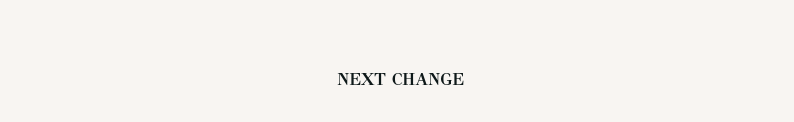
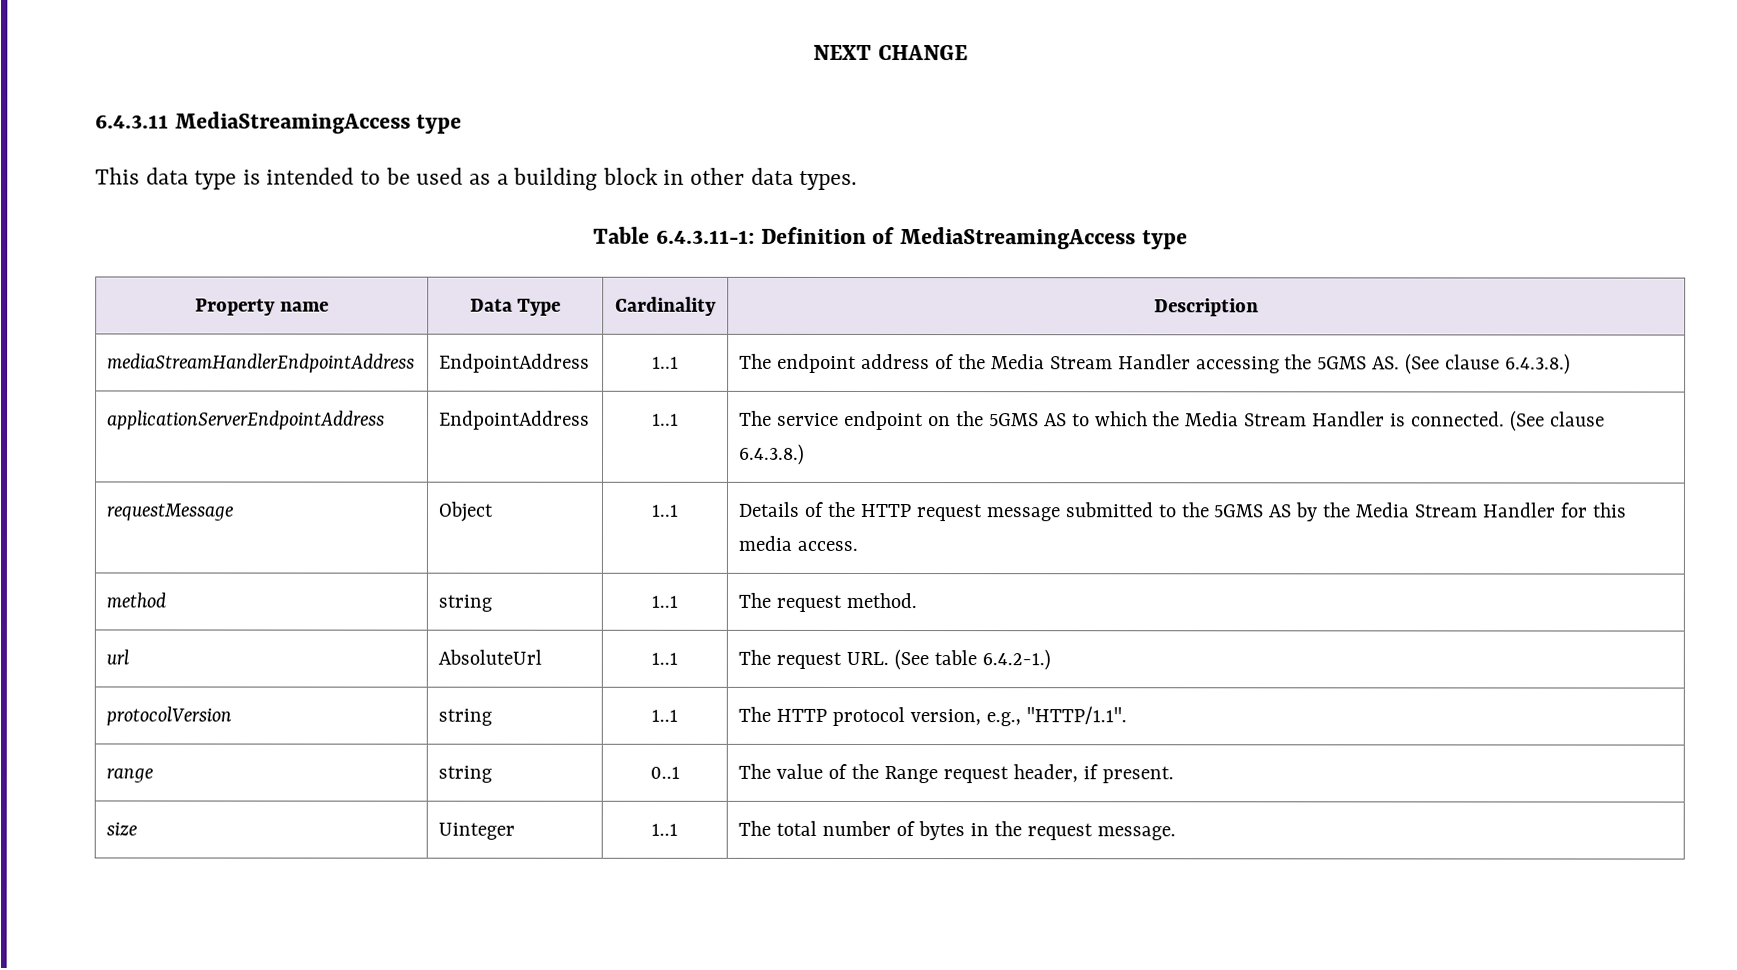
(464, 79) none -> [95,111,463,134] [95,167,858,191] [593,226,1188,250] [195,298,329,316] [469,298,562,316] [615,296,717,316] [1154,298,1259,317] [107,353,416,373] [439,353,591,373] [652,356,679,369] [739,353,1572,375] [107,410,386,430] [439,410,591,430] [652,413,679,426] [739,410,1606,432] [739,443,806,465] [106,503,234,521] [438,501,494,522] [651,504,678,517] [738,501,1627,522] [738,535,858,551] [106,592,167,608] [438,594,493,612] [651,595,678,608] [738,592,917,612] [106,649,130,665] [438,649,543,665] [651,652,678,665] [738,649,1051,671] [106,706,233,726] [438,708,493,726] [651,709,678,722] [738,706,1127,727] [106,767,154,783] [438,765,493,783] [649,766,680,779] [738,763,1174,784] [106,822,138,836] [438,822,516,840] [651,823,678,836] [738,820,1176,841] // 6.4.3.11 MediaStreamingAccess type // This data type is intended to be used as a building block in other data types. // Table 6.4.3.11-1: Definition of MediaStreamingAccess type // Property name | Data Type | Cardinality | Description // mediaStreamHandlerEndpointAddress | EndpointAddress | 1..1 | The endpoint address of the Media Stream Handler accessing the 5GMS AS. (See clause 6.4.3.8.) // applicationServerEndpointAddress | EndpointAddress | 1..1 | The service endpoint on the 5GMS AS to which the Media Stream Handler is connected. (See clause 6.4.3.8.) // requestMessage | Object | 1..1 | Details of the HTTP request message submitted to the 5GMS AS by the Media Stream Handler for this media access. // method | string | 1..1 | The request method. // url | AbsoluteUrl | 1..1 | The request URL. (See table 6.4.2-1.) // protocolVersion | string | 1..1 | The HTTP protocol version, e.g., "HTTP/1.1". // range | string | 0..1 | The value of the Range request header, if present. // size | Uinteger | 1..1 | The total number of bytes in the request message.

